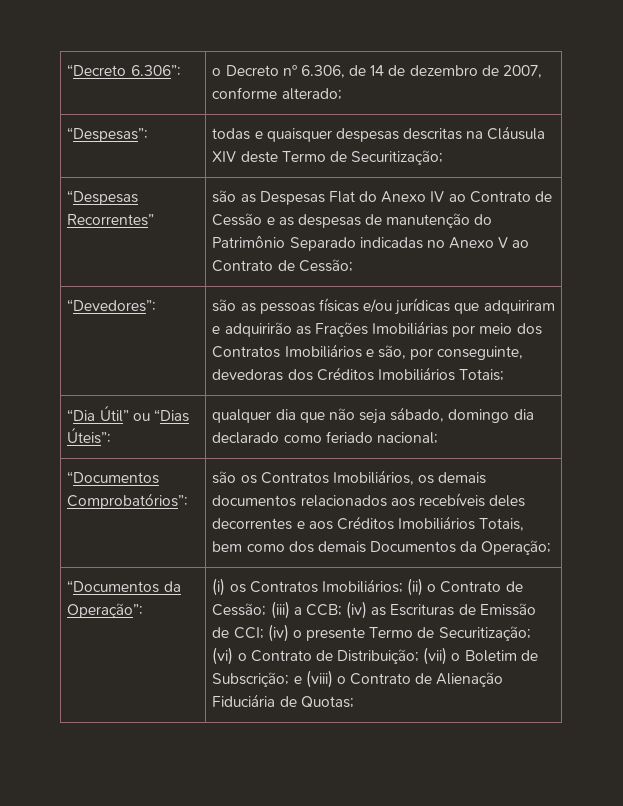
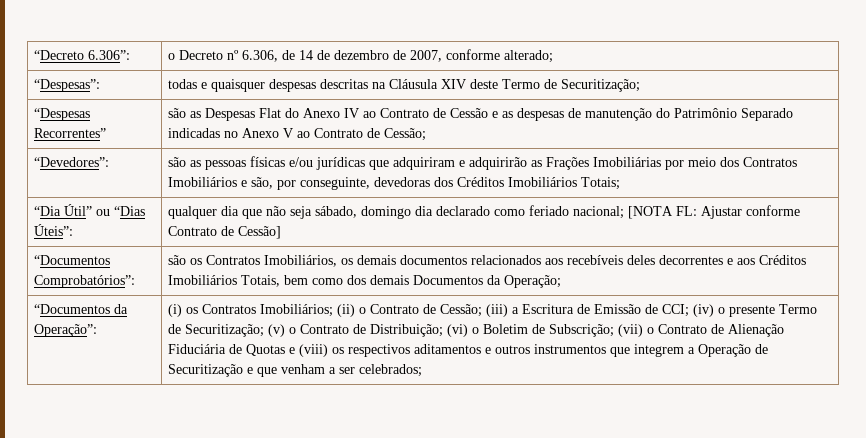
(438, 438) none -> [628,205,801,219] [168,226,282,239] [NOTA FL: Ajustar conforme Contrato de Cessão]
[305,601,455,619] CCB; (iv) as Escrituras -> [522,304,575,314] Escritura
[212,647,234,665] (vi) -> [268,324,286,337] (v)
[423,647,448,665] (vii) -> [447,324,469,337] (vi)
[293,670,333,688] e (viii) -> [618,324,644,337] (vii)
[300,696,354,708] Quotas; -> [246,344,769,357] [168,364,423,377] Quotas e (viii) os respectivos aditamentos e outros instrumentos que integrem a Operação de Securitização e que venham a ser celebrados;

